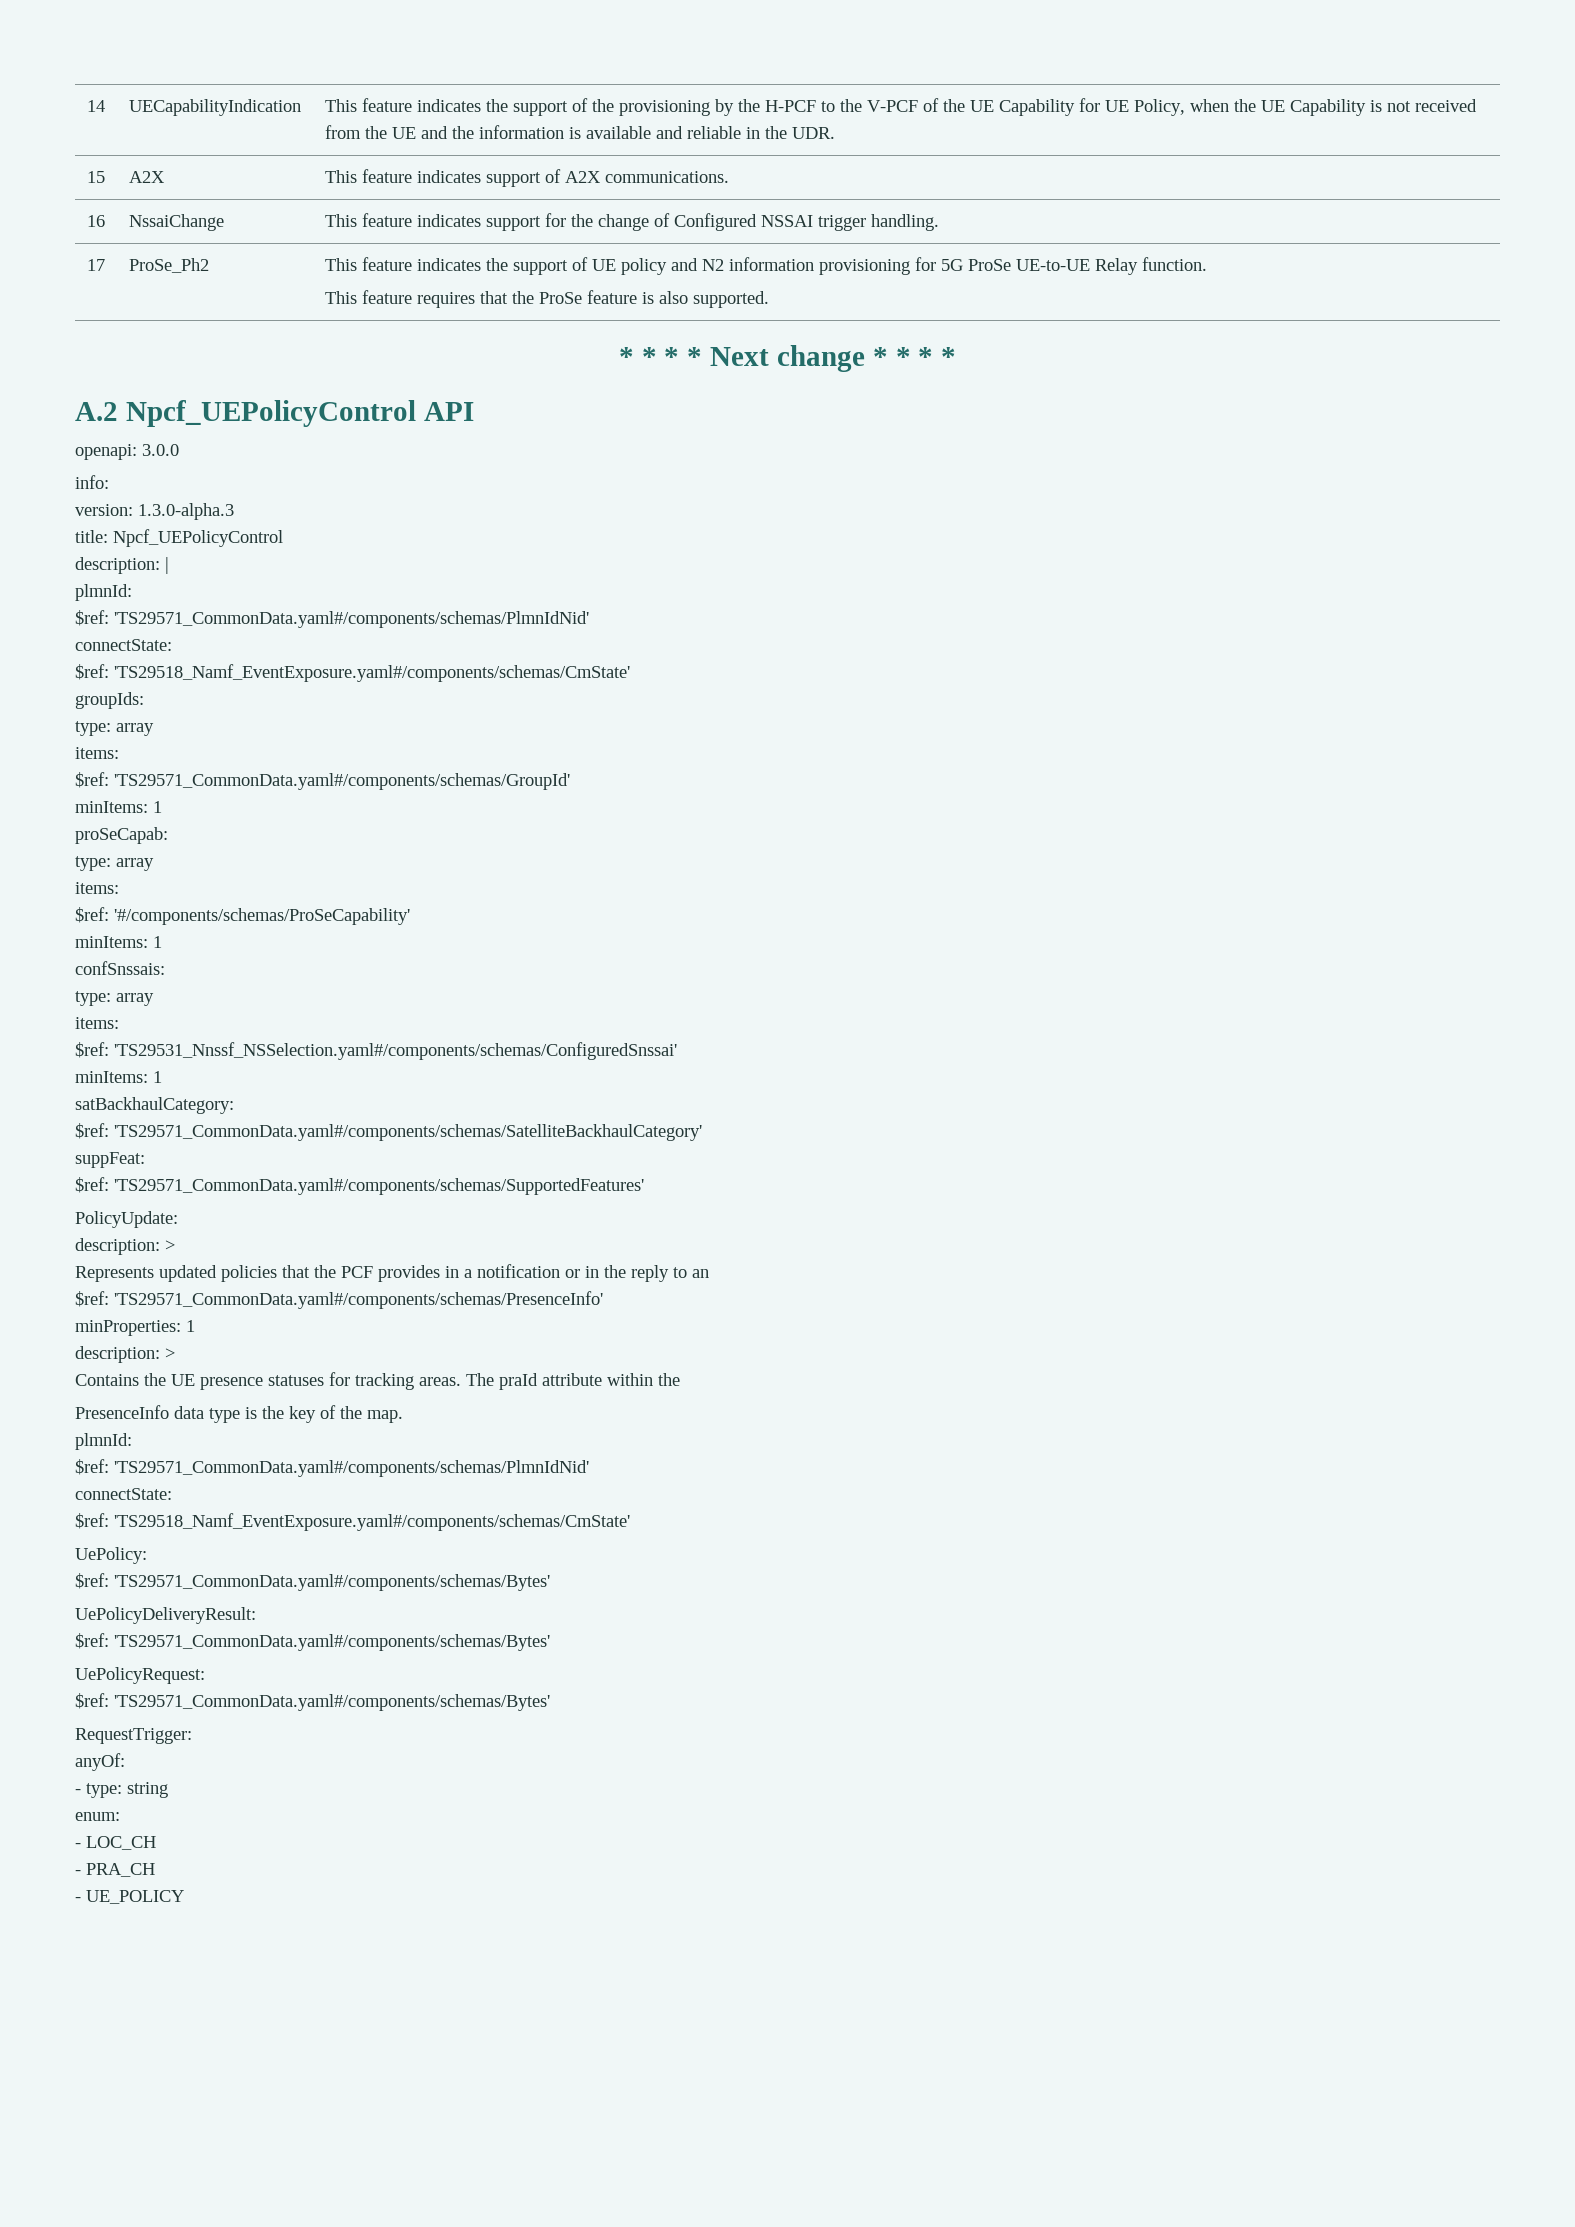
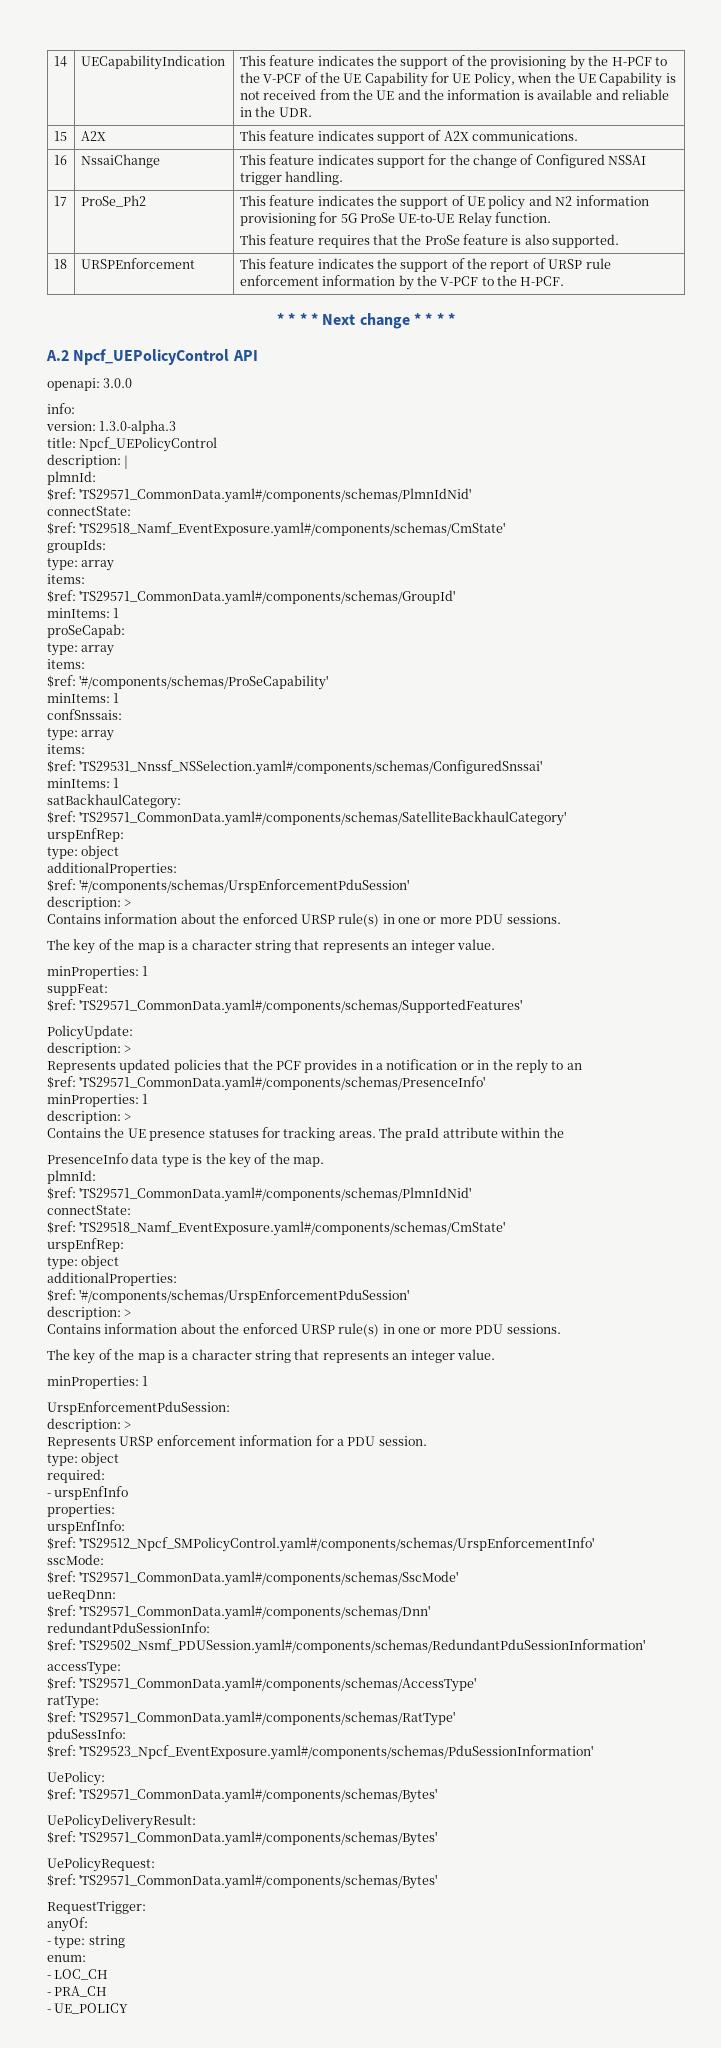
(769, 299) none -> [53,259,67,269] [80,258,195,269] [239,258,611,272] [239,275,565,290] // 18 | URSPEnforcement | This feature indicates the support of the report of URSP rule enforcement information by the V-PCF to the H-PCF.
(702, 1132) none -> [47,828,124,842] [47,845,120,860] [47,862,177,876] [47,879,410,893] [47,896,132,910] [47,913,561,927] [47,939,495,954] [47,966,149,979] // urspEnfRep: // type: object // additionalProperties: // $ref: '#/components/schemas/UrspEnforcementPduSession' // description: > // Contains information about the enforced URSP rule(s) in one or more PDU sessions. // The key of the map is a character string that represents an integer value. // minProperties: 1
(630, 1522) none -> [47,1238,124,1252] [47,1255,120,1270] [47,1272,177,1286] [47,1289,410,1303] [47,1306,132,1320] [47,1323,561,1337] [47,1349,495,1364] [47,1376,149,1389] [47,1401,230,1415] [47,1418,132,1432] [47,1435,427,1449] [47,1452,120,1467] [47,1469,105,1483] [47,1486,129,1500] [47,1504,115,1517] [47,1520,125,1534] [47,1537,595,1552] [47,1554,104,1565] [47,1571,459,1586] [47,1590,116,1602] [47,1605,431,1620] [47,1622,210,1633] [47,1639,646,1654] [47,1662,121,1675] [47,1677,477,1692] [47,1696,99,1709] [47,1711,456,1726] [47,1728,126,1742] [47,1745,594,1760] // urspEnfRep: // type: object // additionalProperties: // $ref: '#/components/schemas/UrspEnforcementPduSession' // description: > // Contains information about the enforced URSP rule(s) in one or more PDU sessions. // The key of the map is a character string that represents an integer value. // minProperties: 1 // UrspEnforcementPduSession: // description: > // Represents URSP enforcement information for a PDU session. // type: object // required: // - urspEnfInfo // properties: // urspEnfInfo: // $ref: 'TS29512_Npcf_SMPolicyControl.yaml#/components/schemas/UrspEnforcementInfo' // sscMode: // $ref: 'TS29571_CommonData.yaml#/components/schemas/SscMode' // ueReqDnn: // $ref: 'TS29571_CommonData.yaml#/components/schemas/Dnn' // redundantPduSessionInfo: // $ref: 'TS29502_Nsmf_PDUSession.yaml#/components/schemas/RedundantPduSessionInformation' // accessType: // $ref: 'TS29571_CommonData.yaml#/components/schemas/AccessType' // ratType: // $ref: 'TS29571_CommonData.yaml#/components/schemas/RatType' // pduSessInfo: // $ref: 'TS29523_Npcf_EventExposure.yaml#/components/schemas/PduSessionInformation'

